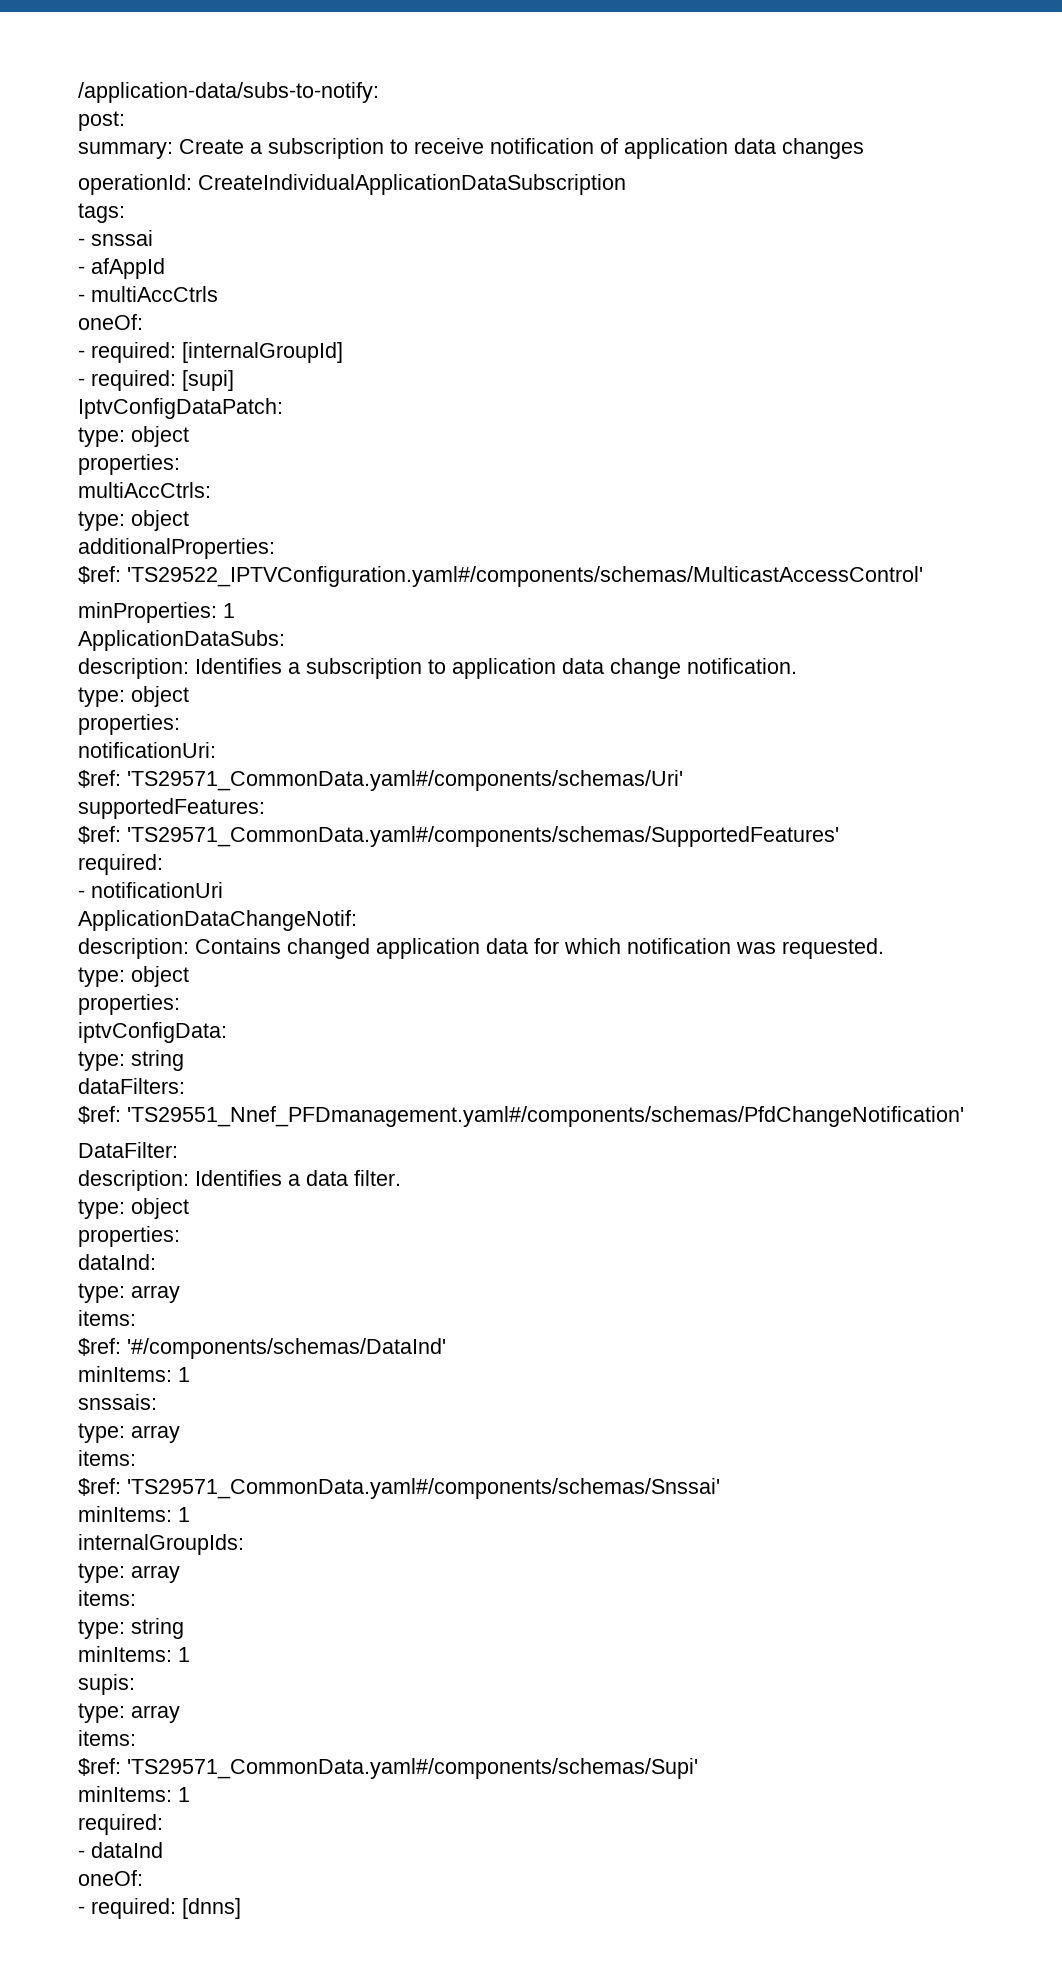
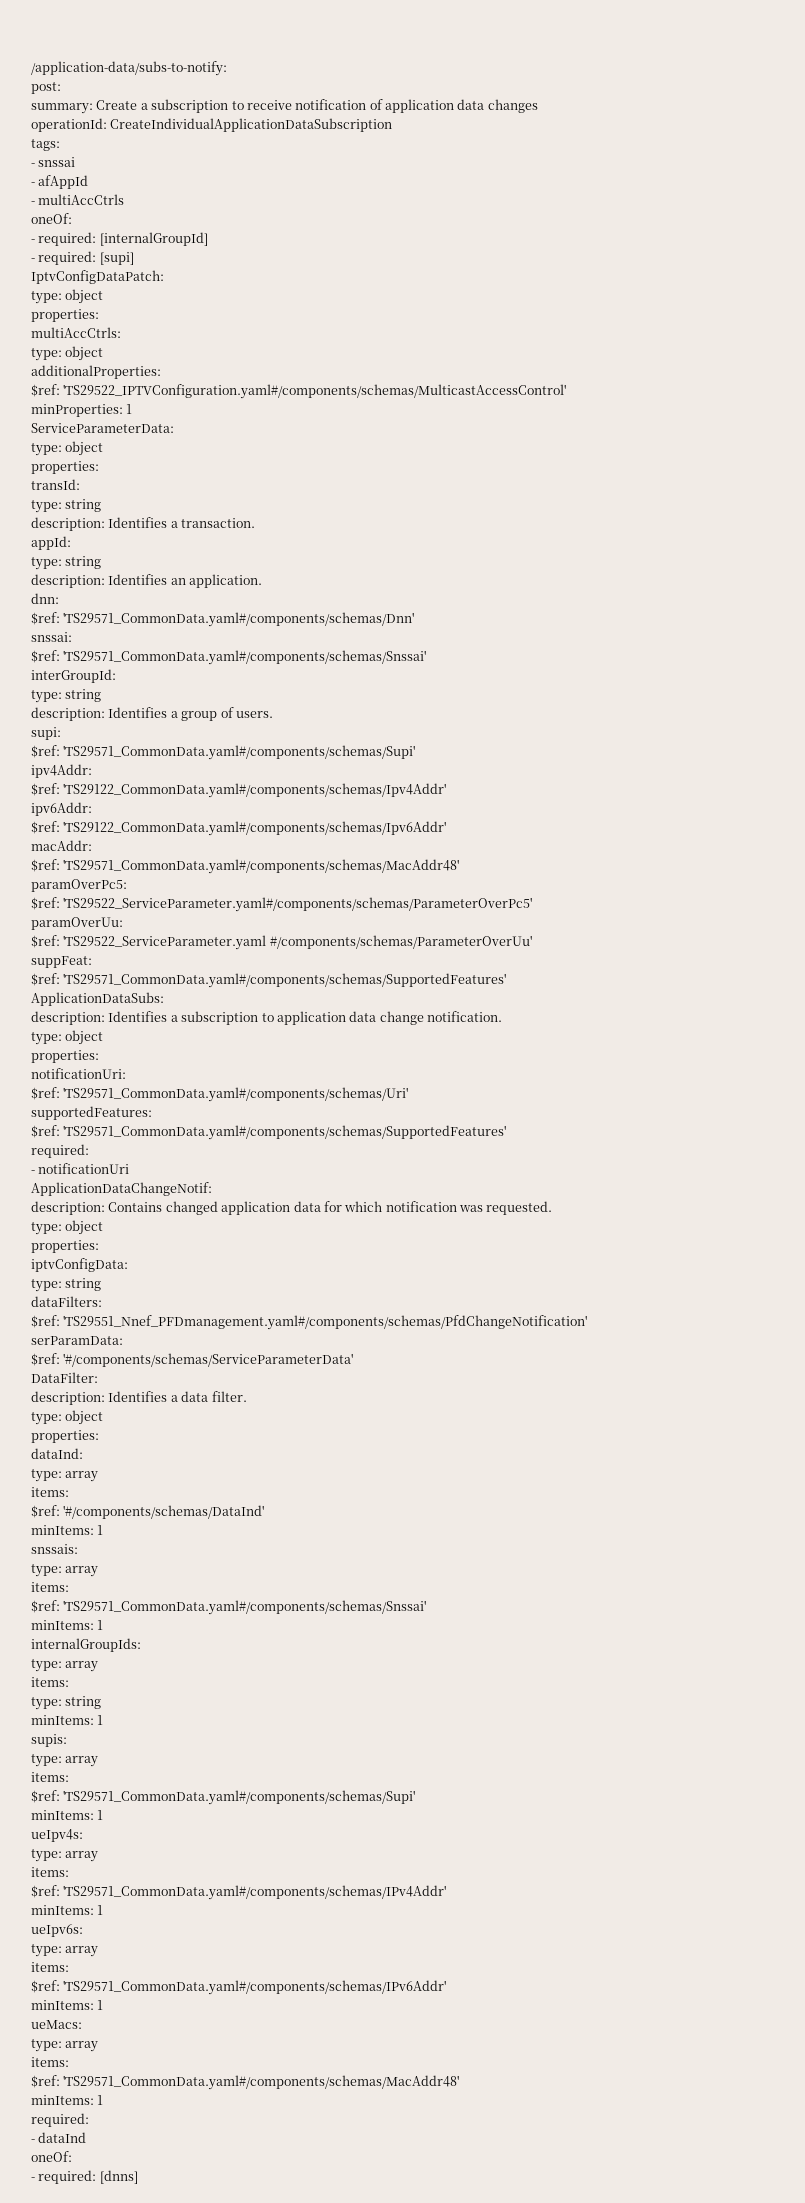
(235, 610) none -> [31,423,174,433] [31,441,104,456] [31,461,99,474] [31,479,80,490] [31,499,102,513] [31,517,256,531] [31,536,71,550] [31,556,102,570] [31,574,263,588] [31,593,59,604] [31,612,415,627] [31,632,72,642] [31,650,427,665] [31,669,116,683] [31,689,102,703] [31,707,273,721] [31,727,61,740] [31,745,416,760] [31,764,92,778] [31,783,447,798] [31,802,92,816] [31,821,447,836] [31,840,92,851] [31,859,460,874] [31,879,127,892] [31,897,533,912] [31,917,123,930] [31,935,532,950] [31,956,92,968] [31,973,507,988] // ServiceParameterData: // type: object // properties: // transId: // type: string // description: Identifies a transaction. // appId: // type: string // description: Identifies an application. // dnn: // $ref: 'TS29571_CommonData.yaml#/components/schemas/Dnn' // snssai: // $ref: 'TS29571_CommonData.yaml#/components/schemas/Snssai' // interGroupId: // type: string // description: Identifies a group of users. // supi: // $ref: 'TS29571_CommonData.yaml#/components/schemas/Supi' // ipv4Addr: // $ref: 'TS29122_CommonData.yaml#/components/schemas/Ipv4Addr' // ipv6Addr: // $ref: 'TS29122_CommonData.yaml#/components/schemas/Ipv6Addr' // macAddr: // $ref: 'TS29571_CommonData.yaml#/components/schemas/MacAddr48' // paramOverPc5: // $ref: 'TS29522_ServiceParameter.yaml#/components/schemas/ParameterOverPc5' // paramOverUu: // $ref: 'TS29522_ServiceParameter.yaml #/components/schemas/ParameterOverUu' // suppFeat: // $ref: 'TS29571_CommonData.yaml#/components/schemas/SupportedFeatures'
(964, 1116) none -> [31,1336,123,1345] [31,1353,354,1367] // serParamData: // $ref: '#/components/schemas/ServiceParameterData'
(190, 1794) none -> [31,1829,83,1842] [31,1849,99,1862] [31,1867,69,1877] [31,1885,447,1900] [31,1905,104,1915] [31,1924,83,1937] [31,1944,99,1957] [31,1962,69,1972] [31,1980,447,1995] [31,2000,104,2010] [31,2020,82,2029] [31,2039,99,2052] [31,2057,69,2067] [31,2075,460,2090] [31,2095,104,2105] // ueIpv4s: // type: array // items: // $ref: 'TS29571_CommonData.yaml#/components/schemas/IPv4Addr' // minItems: 1 // ueIpv6s: // type: array // items: // $ref: 'TS29571_CommonData.yaml#/components/schemas/IPv6Addr' // minItems: 1 // ueMacs: // type: array // items: // $ref: 'TS29571_CommonData.yaml#/components/schemas/MacAddr48' // minItems: 1

